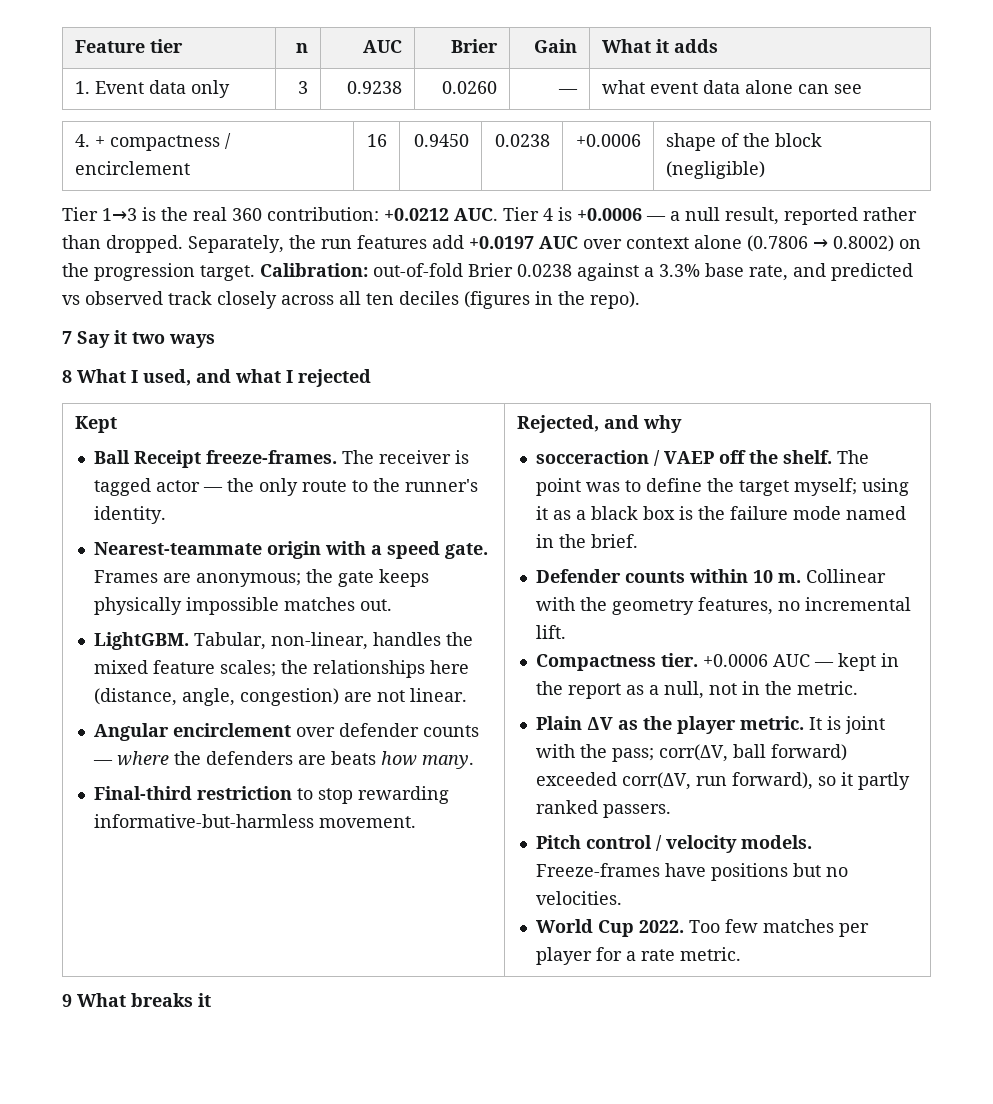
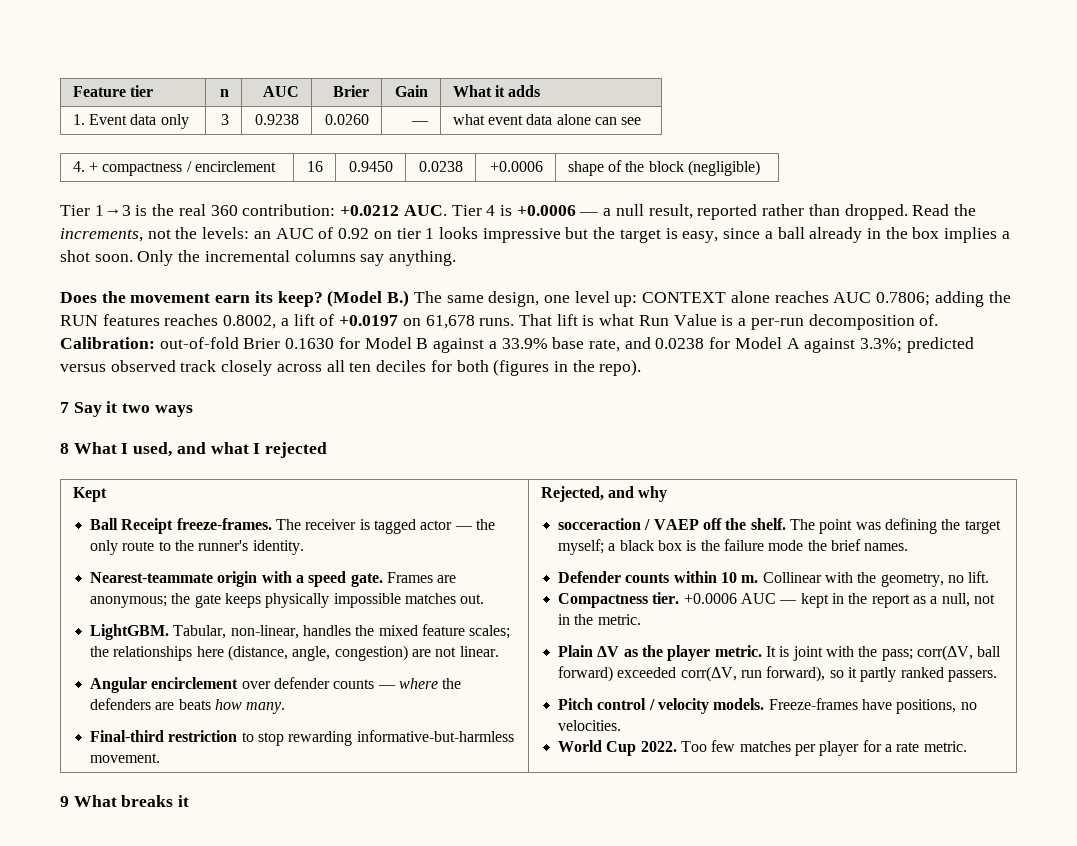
[188,235,921,253] [62,263,572,281] Separately, the run features add +0.0197 AUC over context alone (0.7806 → 0.8002) on the progression target. Calibration: out-of-fold Brier 0.0238 -> [912,204,976,216] [60,227,1010,243] [60,250,457,266] [60,290,1011,307] [60,314,939,330] [60,337,429,349] Read the increments, not the levels: an AUC of 0.92 on tier 1 looks impressive but the target is easy, since a ball already in the box implies a shot soon. Only the incremental columns say anything. // Does the movement earn its keep? (Model B.) The same design, one level up: CONTEXT alone reaches AUC 0.7806; adding the RUN features reaches 0.8002, a lift of +0.0197 on 61,678 runs. That lift is what Run Value is a per-run decomposition of. Calibration: out-of-fold Brier 0.1630 for Model B
[659,264,700,277] 3.3% -> [501,338,548,349] 33.9%
[831,263,913,281] [62,295,80,305] predicted vs -> [655,337,974,353] [60,364,106,372] 0.0238 for Model A against 3.3%; predicted versus
(459, 298) none -> [430,360,489,372] for both
[625,478,703,492] to define -> [885,518,938,534] defining
[862,478,910,496] [536,506,572,520] using it as -> (605, 547) none
[846,506,907,520] [536,534,639,548] named in the brief. -> [807,539,909,551] the brief names.
[612,597,912,615] geometry features, no incremental -> [880,573,965,587] geometry, no
[711,863,822,881] positions but -> [896,699,957,714] positions,

